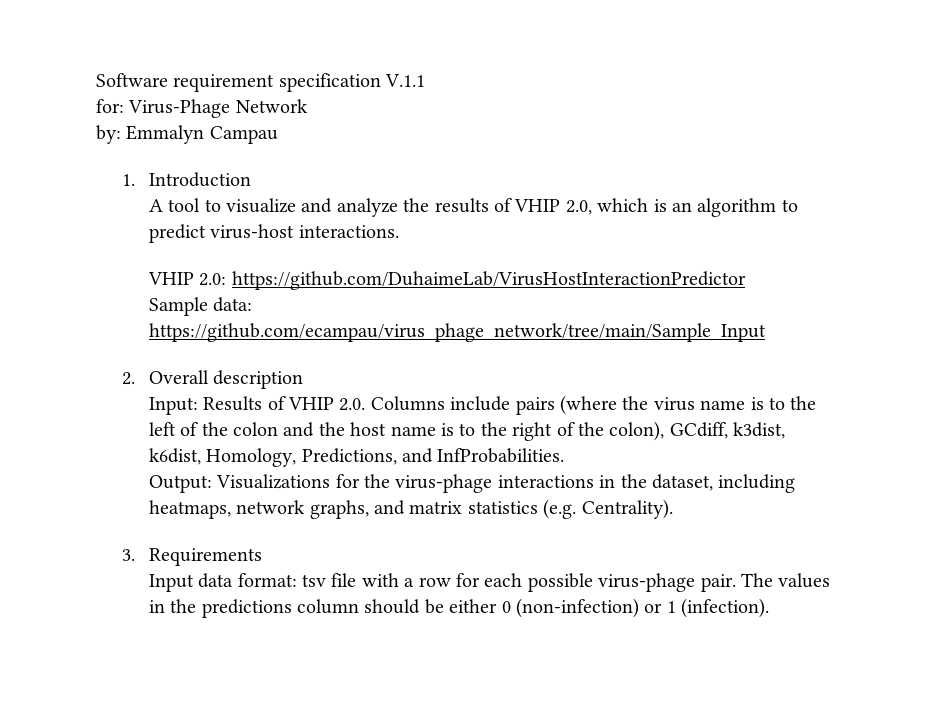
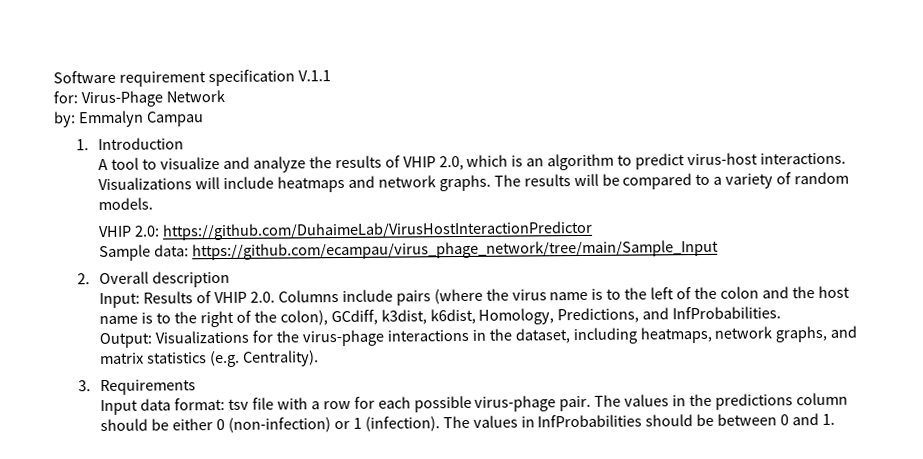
(399, 231) none -> [98,171,850,193] [98,197,154,211] Visualizations will include heatmaps and network graphs. The results will be compared to a variety of random models.
(770, 608) none -> [442,413,835,429] The values in InfProbabilities should be between 0 and 1.

